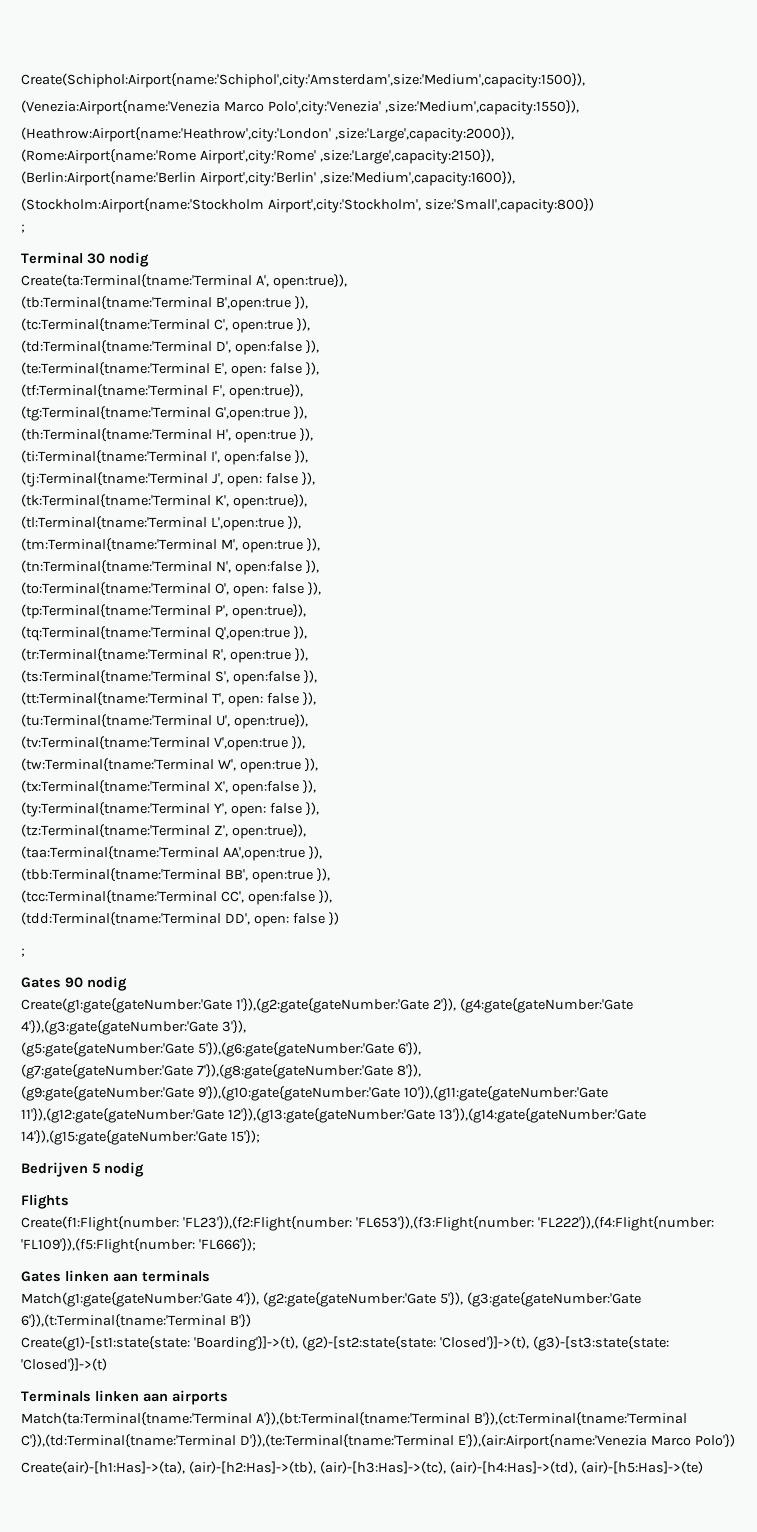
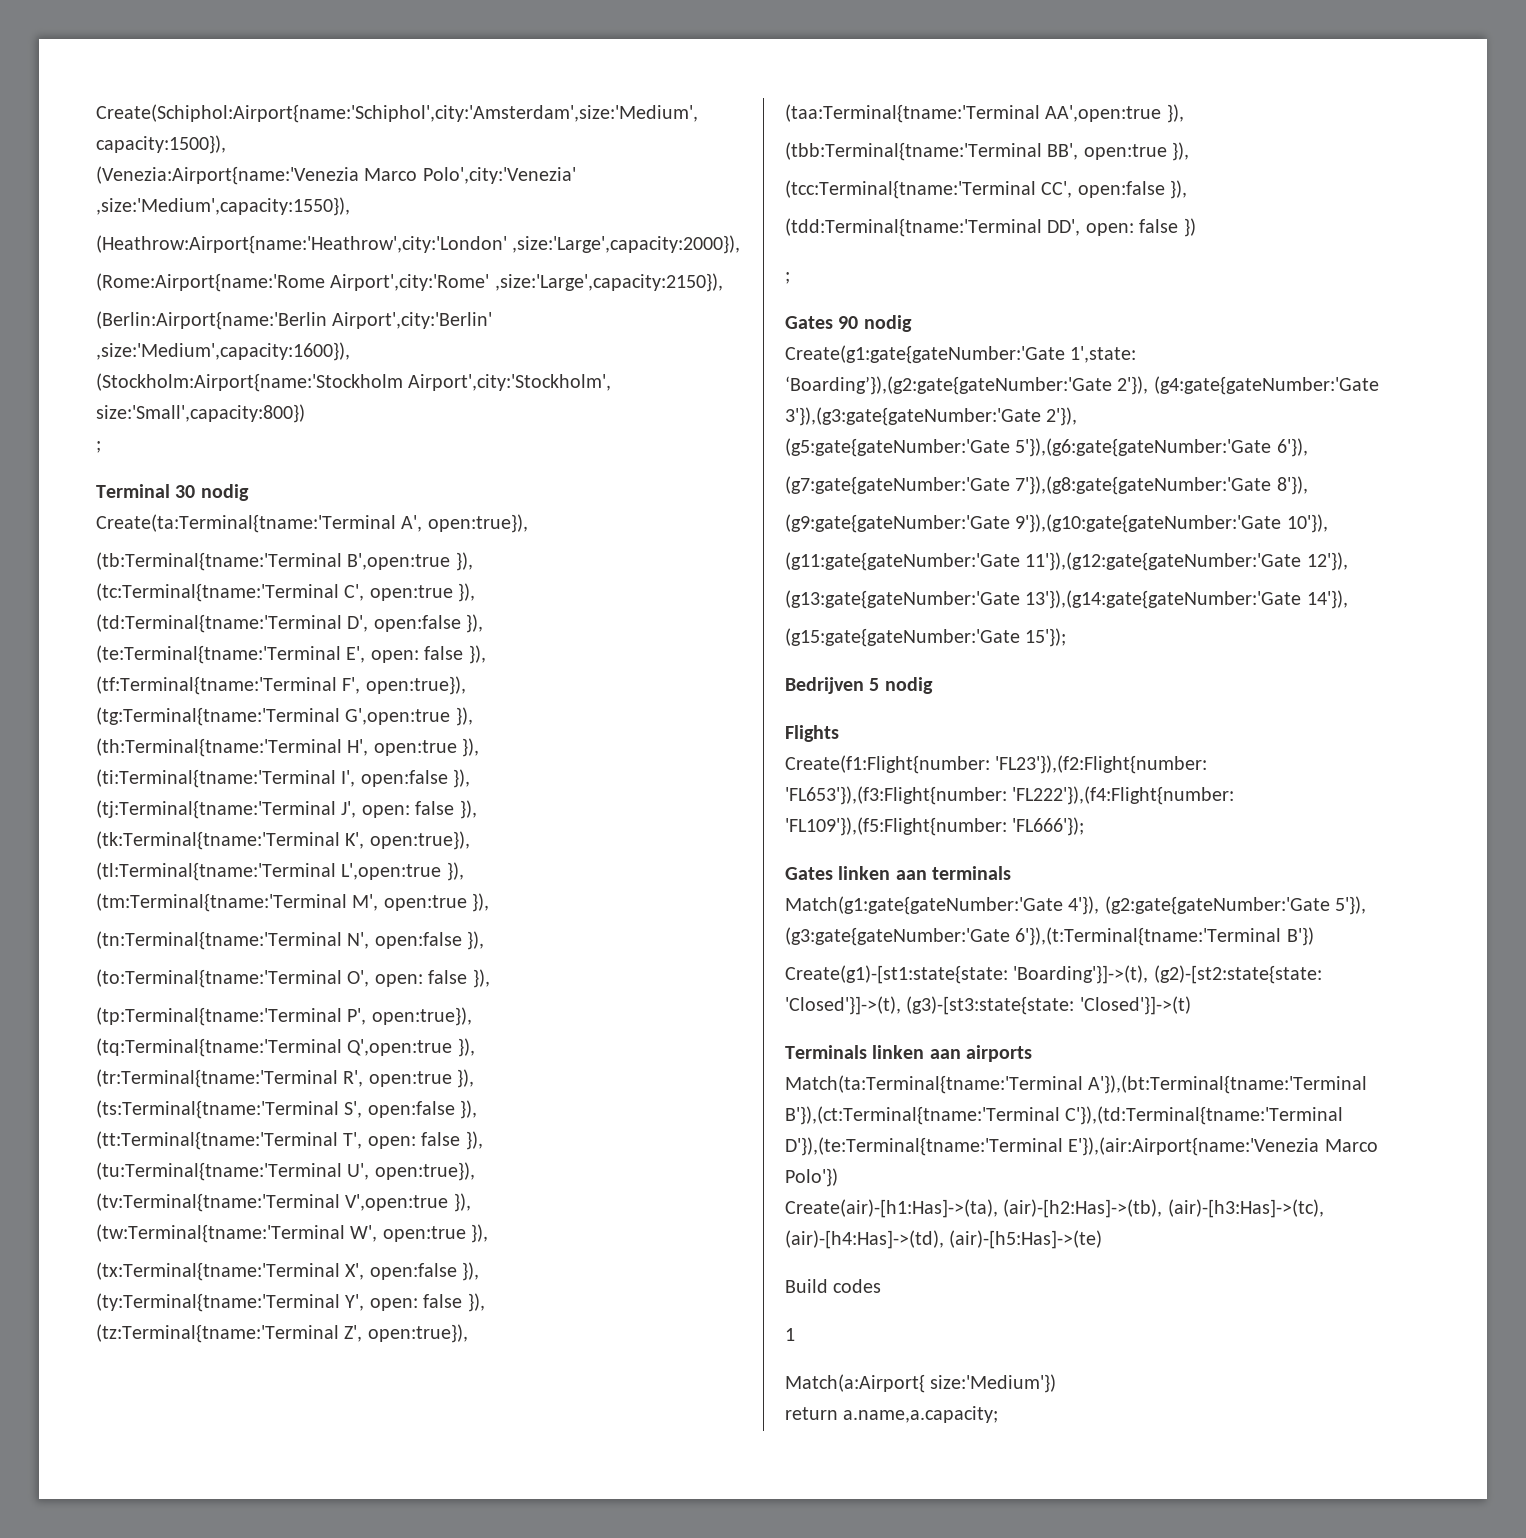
[235,998,633,1013] [21,1020,246,1035] 1'}),(g2:gate{gateNumber:'Gate 2'}), (g4:gate{gateNumber:'Gate 4'}),(g3:gate{gateNumber:'Gate 3'}), -> [1070,346,1137,363] [785,376,1379,395] [785,407,1078,426] 1',state: ‘Boarding’}),(g2:gate{gateNumber:'Gate 2'}), (g4:gate{gateNumber:'Gate 3'}),(g3:gate{gateNumber:'Gate 2'}),
[403,1086,608,1101] [21,1108,646,1123] [21,1130,227,1145] 10'}),(g11:gate{gateNumber:'Gate 11'}),(g12:gate{gateNumber:'Gate 12'}),(g13:gate{gateNumber:'Gate 13'}),(g14:gate{gateNumber:'Gate 14'}),(g15:gate{gateNumber:'Gate -> [1286,514,1328,533] [785,552,1348,571] [785,590,1348,609] [785,628,1020,647] 10'}), // (g11:gate{gateNumber:'Gate 11'}),(g12:gate{gateNumber:'Gate 12'}), // (g13:gate{gateNumber:'Gate 13'}),(g14:gate{gateNumber:'Gate 14'}), // (g15:gate{gateNumber:'Gate
(703, 1467) none -> [785,1279,882,1293] [785,1328,795,1341] [785,1374,1057,1393] [785,1406,999,1423] // Build codes // 1 // Match(a:Airport{ size:'Medium'}) // return a.name,a.capacity;

